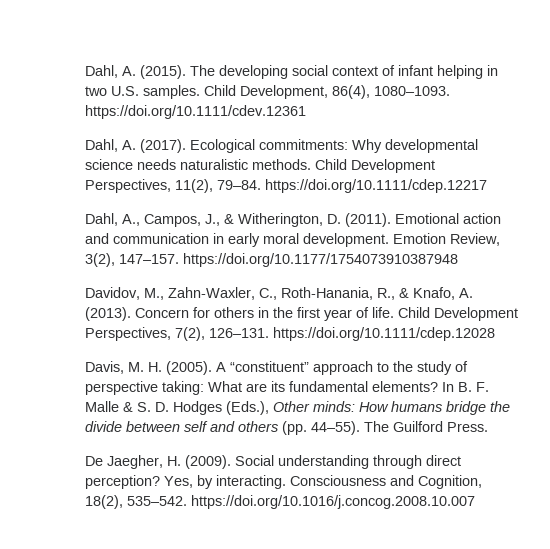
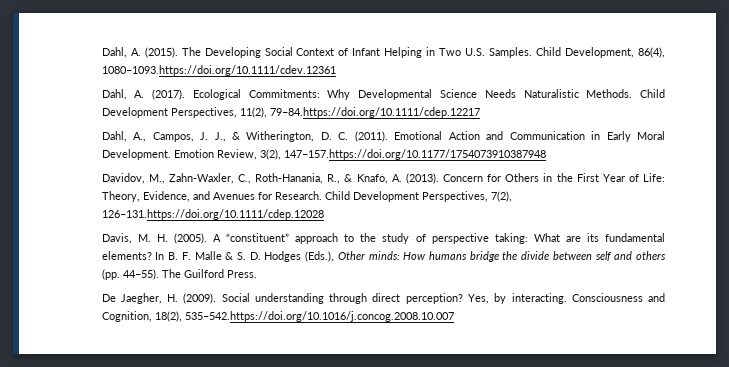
[218,65,498,79] [84,85,200,99] developing social context of infant helping in two U.S. samples. -> [204,47,533,58] Developing Social Context of Infant Helping in Two U.S. Samples.
[373,86,450,96] [84,105,306,119] 1080–1093. https://doi.org/10.1111/cdev.12361 -> [101,65,336,76] 1080–1093.https://doi.org/10.1111/cdev.12361
[258,139,478,153] [84,159,311,170] commitments: Why developmental science needs naturalistic methods. -> [248,89,633,100] Commitments: Why Developmental Science Needs Naturalistic Methods.
[216,179,487,193] 79–84. https://doi.org/10.1111/cdep.12217 -> [269,107,480,118] 79–84.https://doi.org/10.1111/cdep.12217
(201, 220) none -> [200,132,209,140] J.
(341, 219) none -> [338,132,349,140] C.
[462,213,501,224] [84,233,389,247] action and communication in early moral development. -> [448,131,665,142] [101,149,171,160] Action and Communication in Early Moral Development.
[118,253,458,267] 147–157. https://doi.org/10.1177/1754073910387948 -> [283,149,546,160] 147–157.https://doi.org/10.1177/1754073910387948
[213,307,254,318] others -> [505,173,540,182] Others
[296,307,394,321] first year of life. -> [576,173,665,182] [101,191,322,202] First Year of Life: Theory, Evidence, and Avenues for Research.
[208,327,495,341] 126–131. https://doi.org/10.1111/cdep.12028 -> [101,209,324,220] 126–131.https://doi.org/10.1111/cdep.12028
[126,495,475,509] 535–542. https://doi.org/10.1016/j.concog.2008.10.007 -> [184,311,454,322] 535–542.https://doi.org/10.1016/j.concog.2008.10.007

